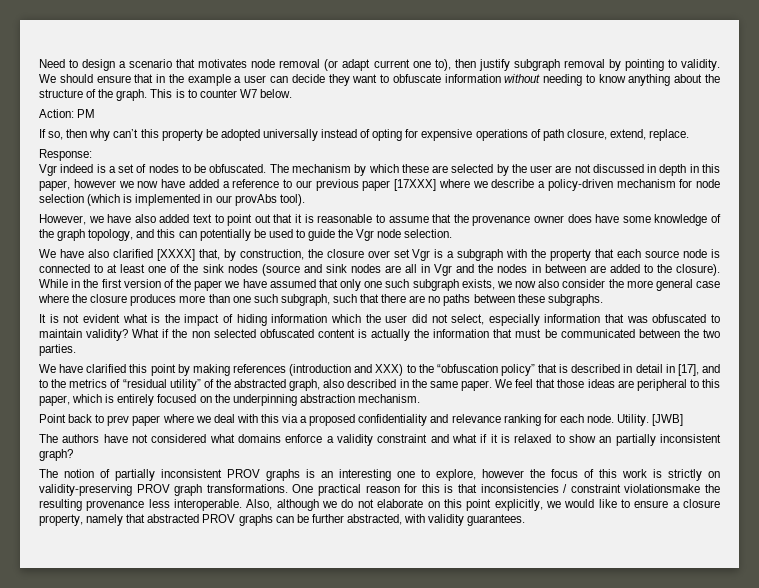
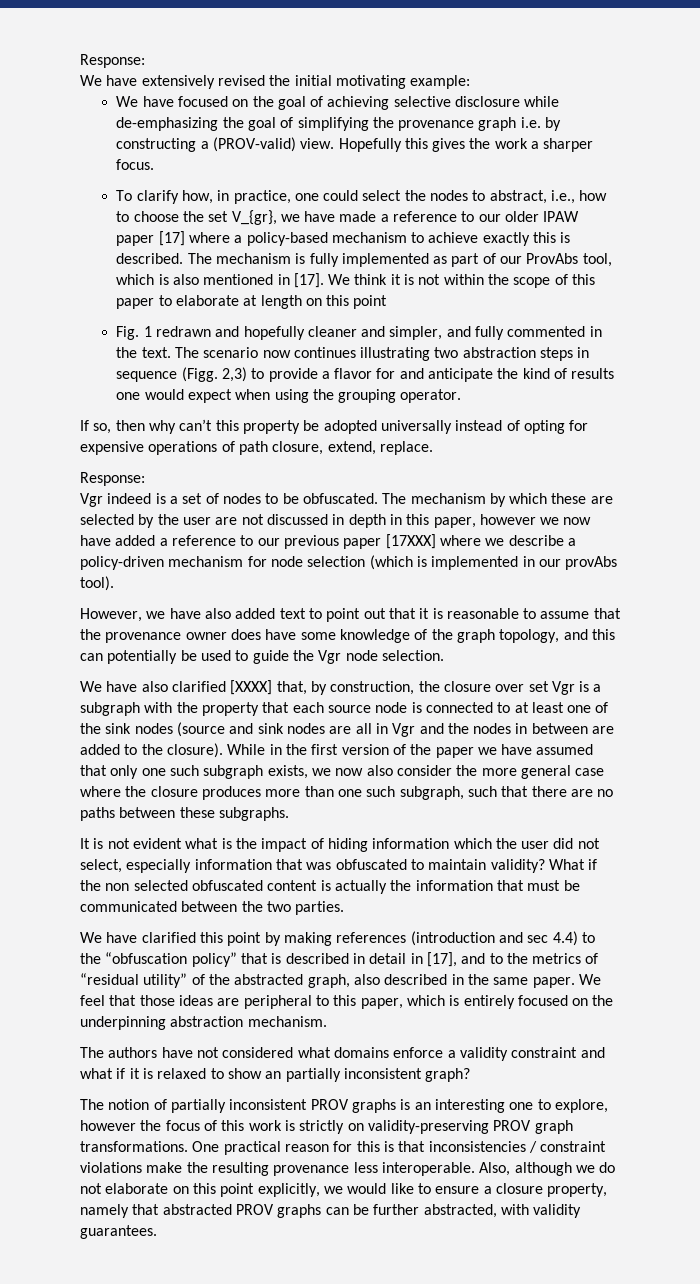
[39,59,720,71] [39,74,720,86] [39,89,292,101] [39,109,96,118] Need to design a scenario that motivates node removal (or adapt current one to), then justify subgraph removal by pointing to validity. We should ensure that in the example a user can decide they want to obfuscate information without needing to know anything about the structure of the graph. This is to counter W7 below. // Action: PM -> [80,54,145,68] [80,75,471,89] [116,96,560,110] [116,117,562,131] [116,137,594,152] [116,159,155,170] [116,190,608,204] [116,210,580,225] [116,231,571,246] [116,253,612,267] [116,273,596,288] [116,295,388,309] [116,326,602,340] [116,347,590,361] [116,367,615,382] [116,389,462,403] Response: // We have extensively revised the initial motivating example: // We have focused on the goal of achieving selective disclosure while de-emphasizing the goal of simplifying the provenance graph i.e. by constructing a (PROV-valid) view. Hopefully this gives the work a sharper focus. // To clarify how, in practice, one could select the nodes to abstract, i.e., how to choose the set V_{gr}, we have made a reference to our older IPAW paper [17] where a policy-based mechanism to achieve exactly this is described. The mechanism is fully implemented as part of our ProvAbs tool, which is also mentioned in [17]. We think it is not within the scope of this paper to elaborate at length on this point // Fig. 1 redrawn and hopefully cleaner and simpler, and fully commented in the text. The scenario now continues illustrating two abstraction steps in sequence (Figg. 2,3) to provide a flavor for and anticipate the kind of results one would expect when using the grouping operator.
[375,364,404,376] XXX) -> [527,931,578,946] sec 4.4)
[39,414,684,426] // Point back to prev paper where we deal with this via a proposed confidentiality and relevance ranking for each node. Utility. [JWB] -> (327, 1021) none
[624,484,701,493] violationsmake -> [80,1162,183,1173] violations make

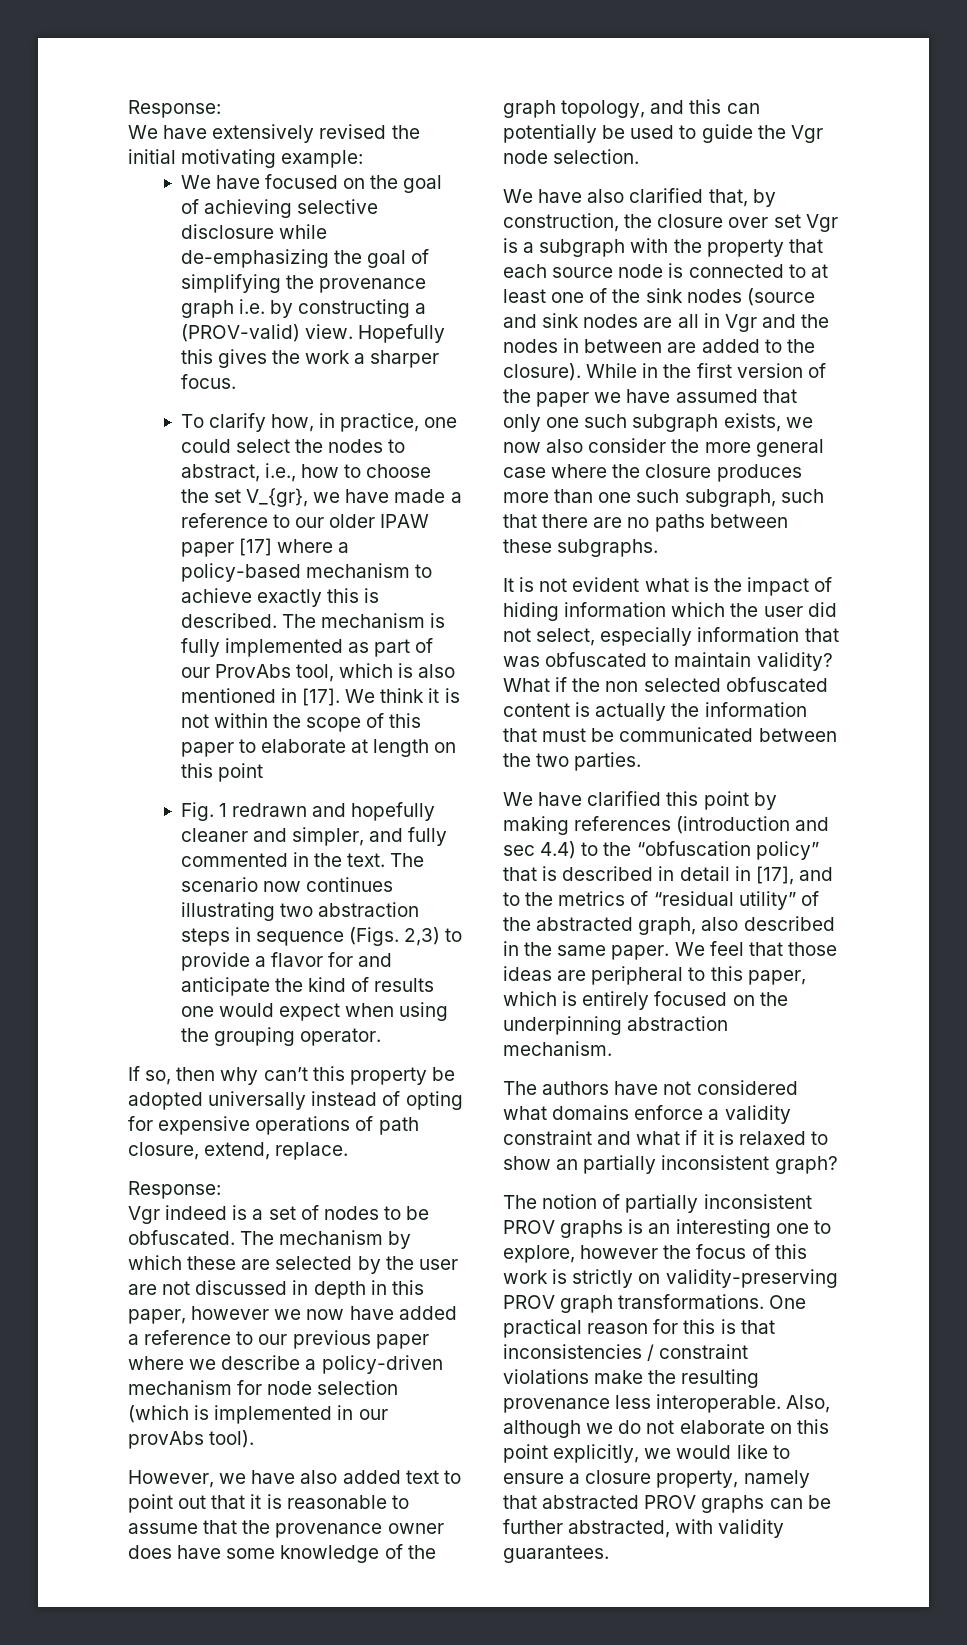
[181,367,218,382] (Figg. -> [349,927,400,946] (Figs.
[385,534,436,549] [17XXX] -> (429, 1341) none
[230,680,273,695] [XXXX] -> (704, 195) none

